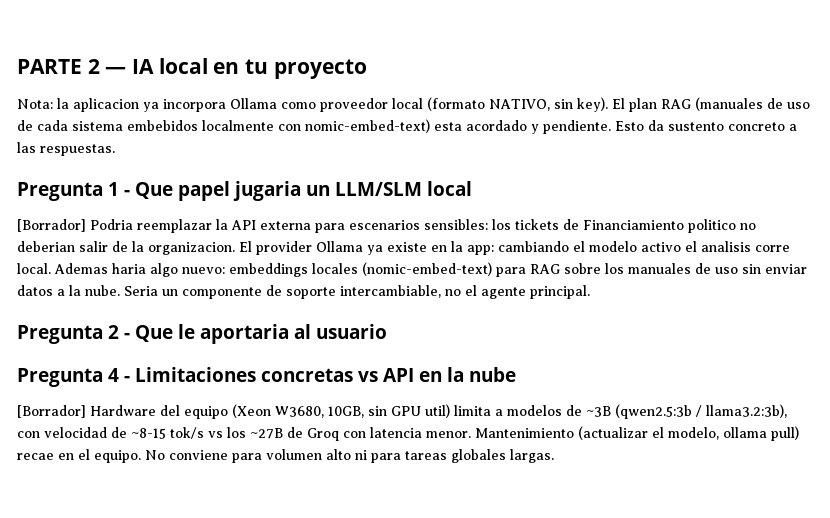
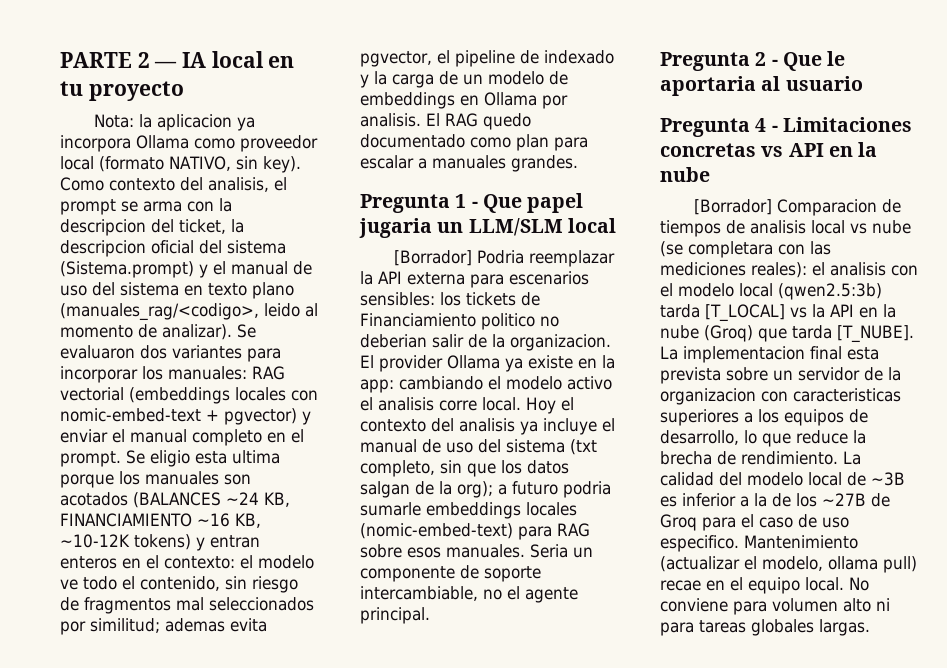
[612,97,810,112] [17,119,797,134] [17,142,115,156] El plan RAG (manuales de uso de cada sistema embebidos localmente con nomic-embed-text) esta acordado y pendiente. Esto da sustento concreto a las respuestas. -> [60,177,287,192] [60,198,232,215] [60,219,244,236] [60,240,286,257] [60,261,312,278] [60,282,294,299] [60,303,318,321] [60,324,256,340] [60,345,281,362] [60,366,285,383] [60,387,318,404] [60,408,311,425] [60,429,304,446] [60,450,280,467] [60,471,251,488] [60,492,290,508] [60,513,261,528] [60,534,260,551] [60,555,314,569] [60,576,298,593] [60,597,314,614] [60,618,267,635] [360,50,614,67] [360,71,568,88] [360,92,568,109] [360,113,531,130] [360,134,588,151] [360,155,578,172] Como contexto del analisis, el prompt se arma con la descripcion del ticket, la descripcion oficial del sistema (Sistema.prompt) y el manual de uso del sistema en texto plano (manuales_rag/<codigo>, leido al momento de analizar). Se evaluaron dos variantes para incorporar los manuales: RAG vectorial (embeddings locales con nomic-embed-text + pgvector) y enviar el manual completo en el prompt. Se eligio esta ultima porque los manuales son acotados (BALANCES ~24 KB, FINANCIAMIENTO ~16 KB, ~10-12K tokens) y entran enteros en el contexto: el modelo ve todo el contenido, sin riesgo de fragmentos mal seleccionados por similitud; ademas evita pgvector, el pipeline de indexado y la carga de un modelo de embeddings en Ollama por analisis. El RAG quedo documentado como plan para escalar a manuales grandes.
[54,263,225,277] Ademas haria algo nuevo: -> [526,397,574,414] [360,418,615,435] [360,439,597,455] [360,460,569,477] [360,481,611,498] [360,502,421,516] Hoy el contexto del analisis ya incluye el manual de uso del sistema (txt completo, sin que los datos salgan de la org); a futuro podria sumarle
[605,263,807,274] [17,285,120,296] los manuales de uso sin enviar datos a la nube. -> [407,544,525,558] esos manuales.
[90,404,787,419] [17,427,471,441] Hardware del equipo (Xeon W3680, 10GB, sin GPU util) limita a modelos de ~3B (qwen2.5:3b / llama3.2:3b), con velocidad de ~8-15 tok/s vs los ~27B de Groq con latencia menor. -> [777,199,902,216] [660,220,911,237] [660,241,831,258] [660,262,918,278] [660,283,882,300] [660,304,896,322] [660,325,914,343] [660,346,879,363] [660,367,901,384] [660,388,901,405] [660,409,868,426] [660,430,866,447] [660,451,861,465] [660,472,905,486] [660,493,890,507] [660,514,849,531] [660,535,739,552] Comparacion de tiempos de analisis local vs nube (se completara con las mediciones reales): el analisis con el modelo local (qwen2.5:3b) tarda [T_LOCAL] vs la API en la nube (Groq) que tarda [T_NUBE]. La implementacion final esta prevista sobre un servidor de la organizacion con caracteristicas superiores a los equipos de desarrollo, lo que reduce la brecha de rendimiento. La calidad del modelo local de ~3B es inferior a la de los ~27B de Groq para el caso de uso especifico.
[94,450,141,463] equipo. -> [748,577,844,594] equipo local.

